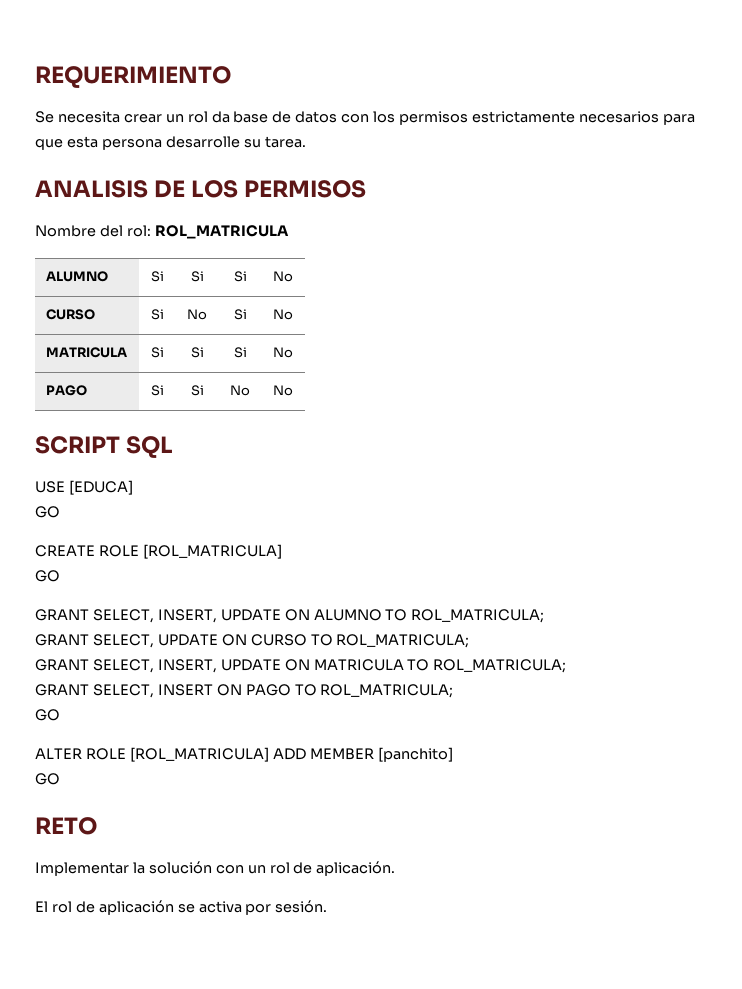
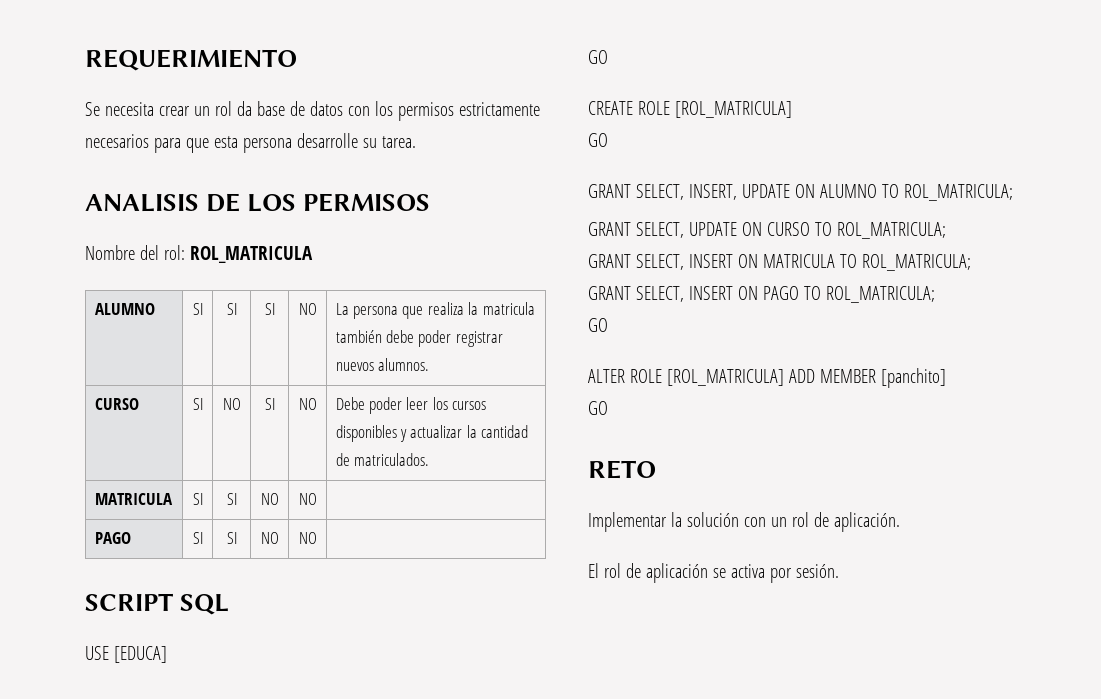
[151,271,164,282] [190,271,204,282] [233,271,247,282] [273,271,293,282] [46,309,96,320] [151,309,164,320] [187,309,207,320] [233,309,247,320] [273,309,293,320] [46,347,128,358] [151,347,164,358] [190,347,204,358] [233,347,247,358] [273,347,293,358] [46,385,88,396] [151,385,164,396] [190,385,204,396] [230,385,250,396] [273,385,293,396] Si | Si | Si | No // CURSO | Si | No | Si | No // MATRICULA | Si | Si | Si | No // PAGO | Si | Si | No | No -> [192,303,203,315] [226,303,237,315] [264,303,275,315] [298,303,317,315] [335,302,535,319] [335,330,503,347] [335,358,429,371] [94,398,139,410] [192,398,203,410] [222,398,241,410] [264,398,275,410] [298,398,317,410] [335,397,487,414] [335,425,529,442] [335,453,429,466] [94,493,173,505] [192,493,203,505] [226,493,237,505] [260,493,279,505] [298,493,317,505] [94,532,131,544] [192,532,203,544] [226,532,237,544] [260,532,279,544] [298,532,317,544] SI | SI | SI | NO | La persona que realiza la matricula también debe poder registrar nuevos alumnos. // CURSO | SI | NO | SI | NO | Debe poder leer los cursos disponibles y actualizar la cantidad de matriculados. // MATRICULA | SI | SI | NO | NO | // PAGO | SI | SI | NO | NO |
[157,659,281,673] INSERT, UPDATE -> [688,254,733,268] INSERT

